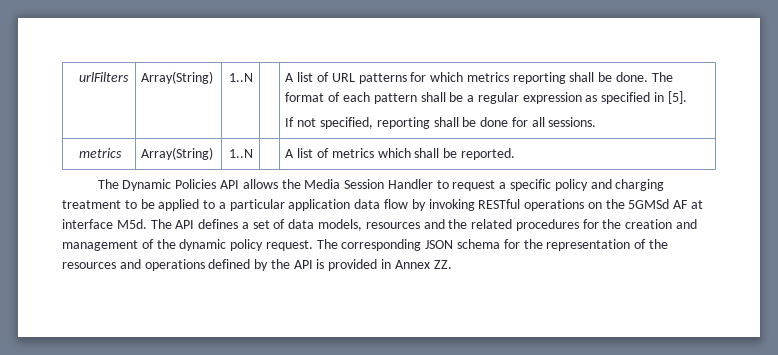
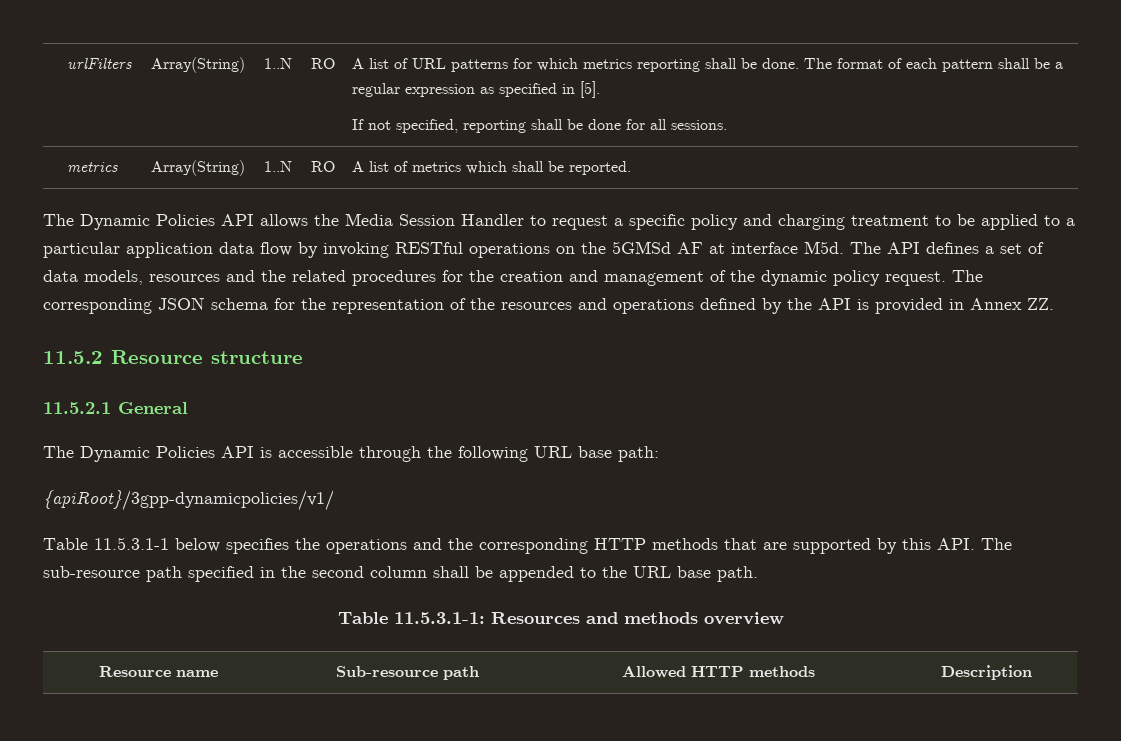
(253, 77) none -> [310,58,335,69] RO
(253, 153) none -> [310,161,335,172] RO
(452, 264) none -> [43,350,303,364] [43,402,188,414] [43,446,659,462] [43,490,334,511] [43,537,1012,554] [43,566,758,582] [337,612,784,625] [98,666,218,677] [335,666,479,680] [622,666,815,678] [941,665,1032,680] // 11.5.2 Resource structure // 11.5.2.1 General // The Dynamic Policies API is accessible through the following URL base path: // {apiRoot}/3gpp-dynamicpolicies/v1/ // Table 11.5.3.1-1 below specifies the operations and the corresponding HTTP methods that are supported by this API. The sub-resource path specified in the second column shall be appended to the URL base path. // Table 11.5.3.1-1: Resources and methods overview // Resource name | Sub-resource path | Allowed HTTP methods | Description

